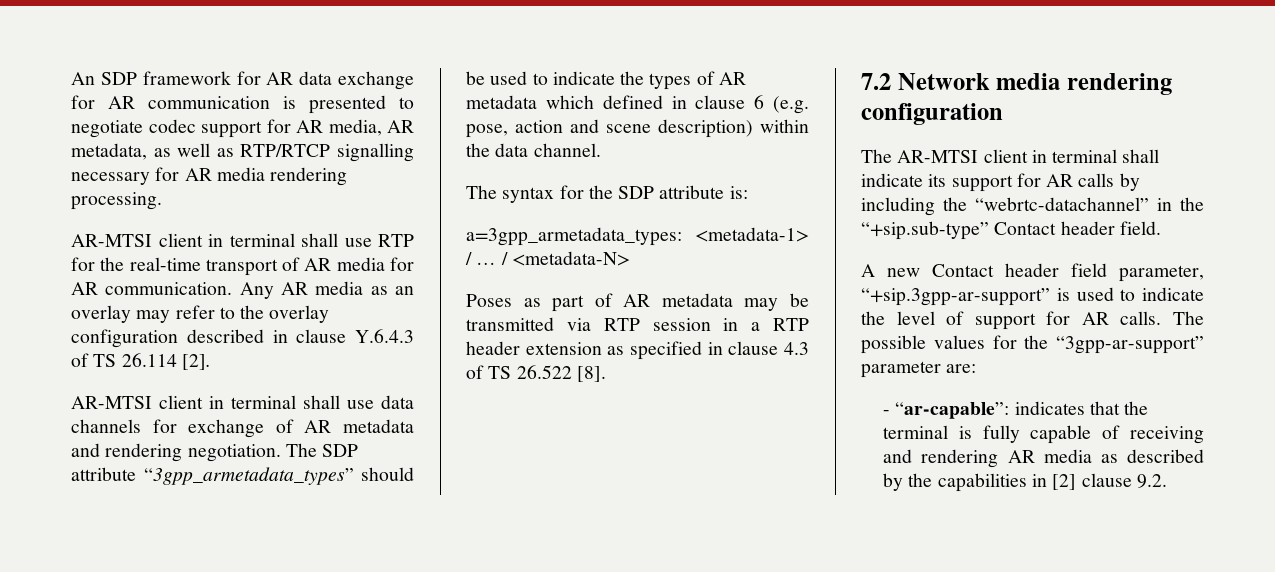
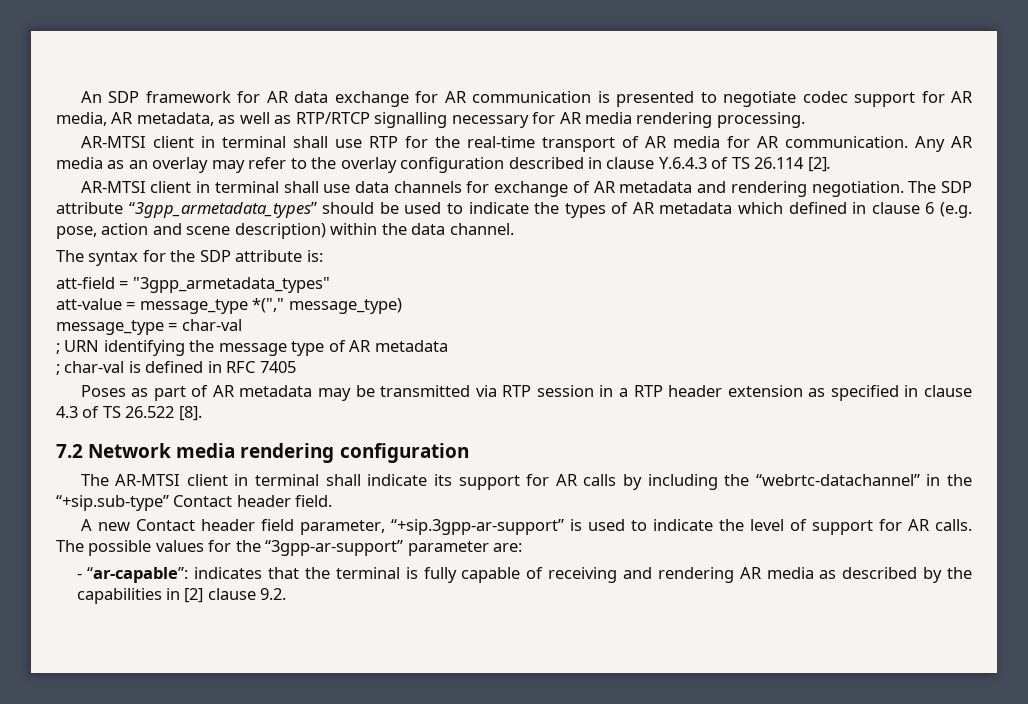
[466,227,809,246] [465,251,630,266] a=3gpp_armetadata_types: <metadata-1> / … / <metadata-N> -> [56,277,330,293] [56,298,402,314] [56,319,242,335] [56,340,448,356] [56,361,296,375] att-field = "3gpp_armetadata_types" // att-value = message_type *("," message_type) // message_type = char-val // ; URN identifying the message type of AR metadata // ; char-val is defined in RFC 7405

